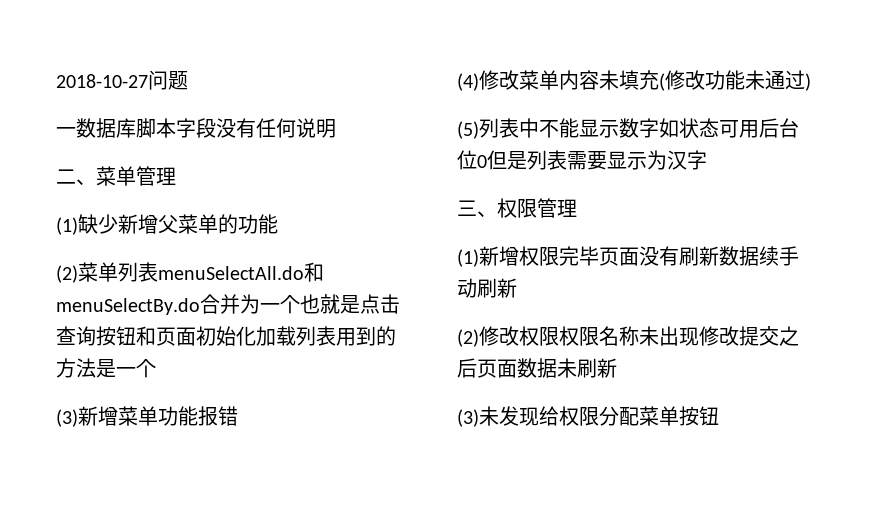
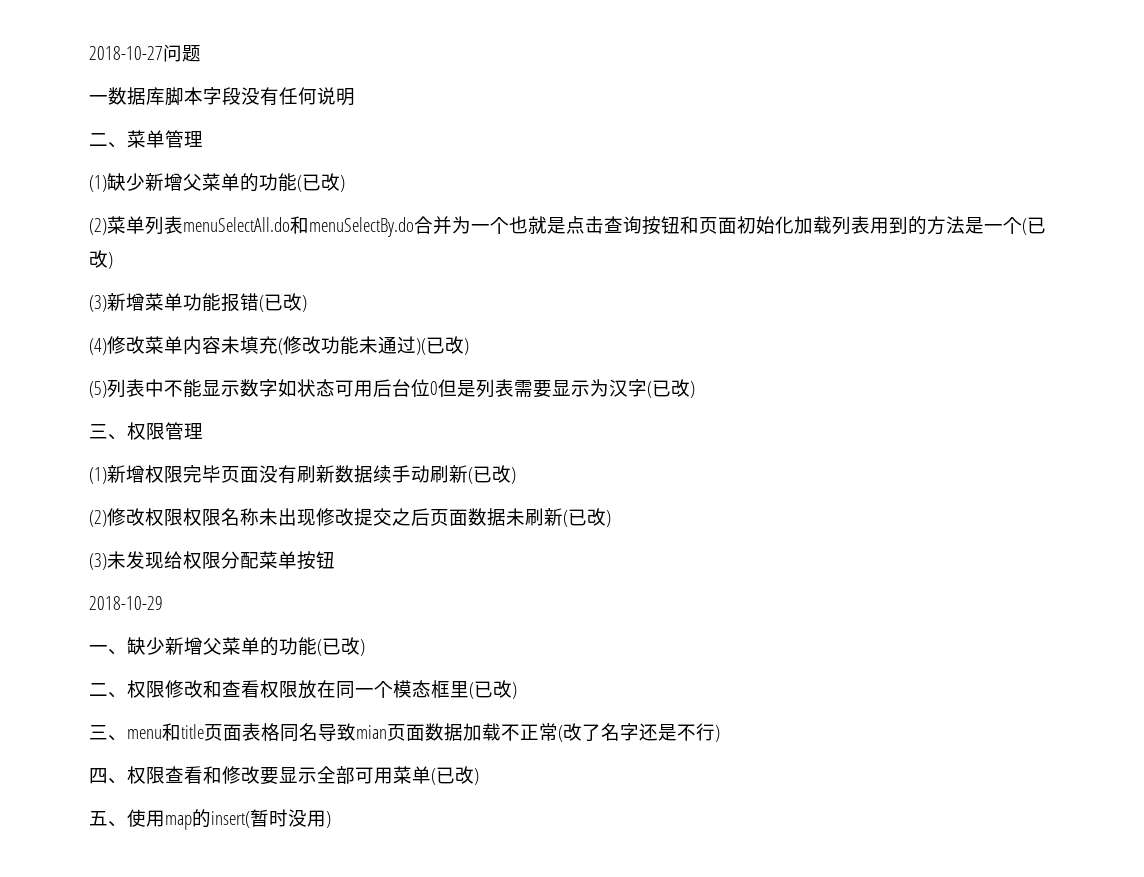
(278, 224) none -> [297,173,345,192] (已改)
(156, 368) none -> [1021,217,1046,235] [89,250,113,269] (已改)
(238, 416) none -> [259,293,307,312] (已改)
(805, 80) none -> [416,336,464,355] )(已改
(707, 160) none -> [647,379,695,398] (已改)
(517, 288) none -> [468,465,516,484] (已改)
(617, 368) none -> [563,508,611,527] (已改)
(719, 416) none -> [89,596,163,610] [89,637,365,656] [89,680,517,699] [89,723,720,742] [89,766,479,785] [89,809,331,830] // 2018-10-29 // 一、缺少新增父菜单的功能(已改) // 二、权限修改和查看权限放在同一个模态框里(已改) // 三、menu和title页面表格同名导致mian页面数据加载不正常(改了名字还是不行) // 四、权限查看和修改要显示全部可用菜单(已改) // 五、使用map的insert(暂时没用)

